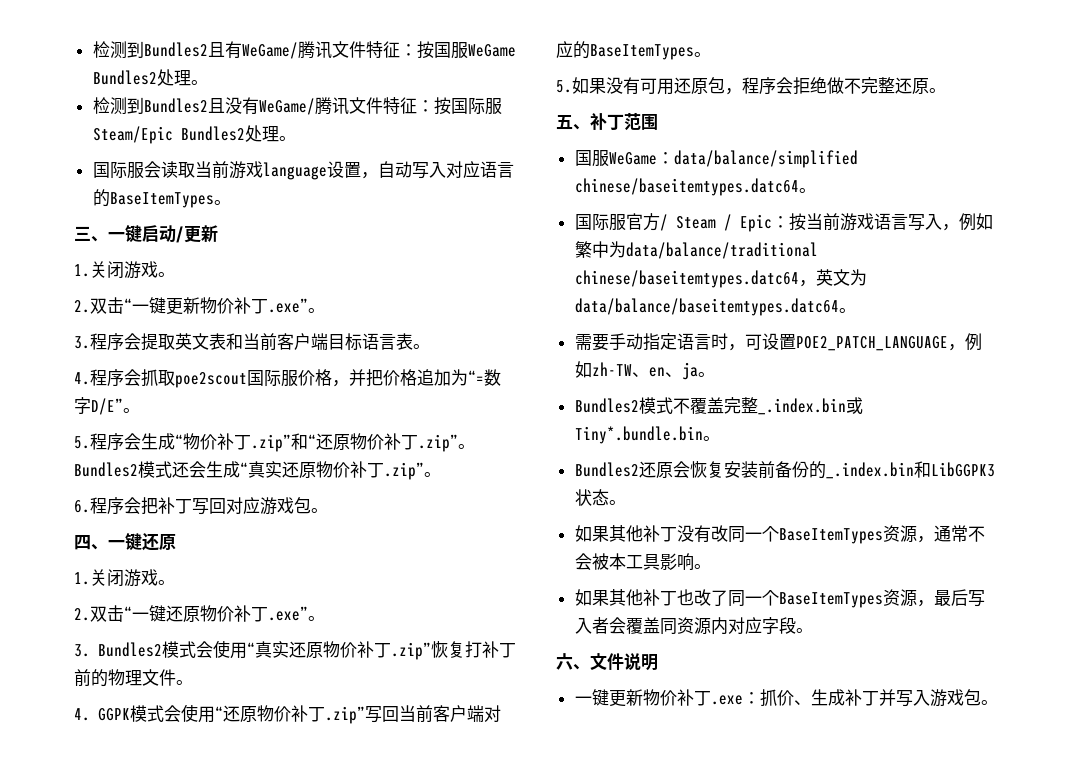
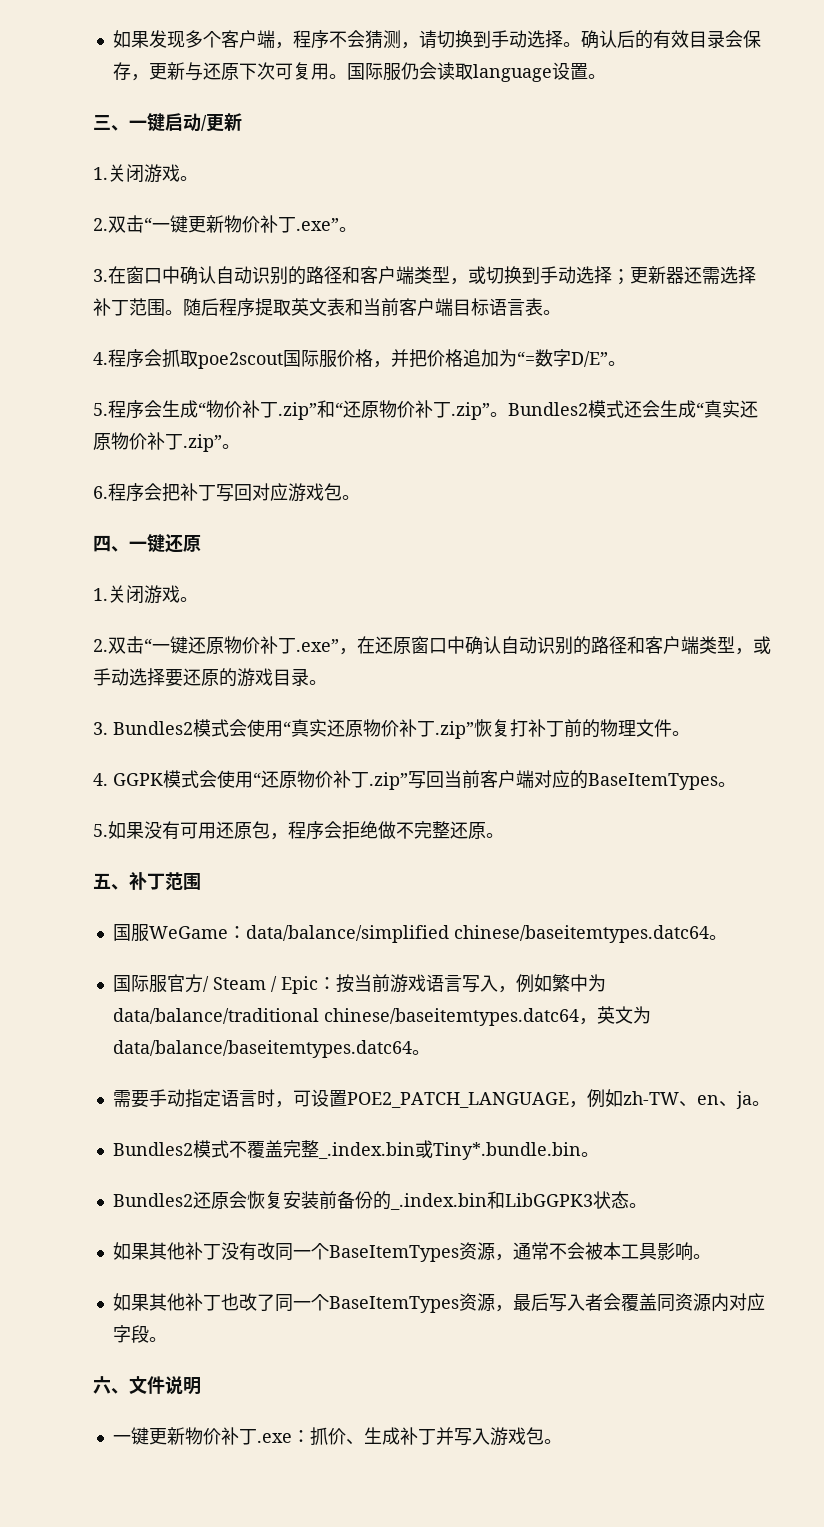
[92,41,516,59] [92,69,208,86] [92,97,502,115] [92,125,296,144] [92,161,514,180] [92,189,214,208] 检测到Bundles2且有WeGame/腾讯文件特征：按国服WeGame Bundles2处理。 // 检测到Bundles2且没有WeGame/腾讯文件特征：按国际服Steam/Epic Bundles2处理。 // 国际服会读取当前游戏language设置，自动写入对应语言的BaseItemTypes -> [112,30,761,49] [112,62,588,82] 如果发现多个客户端，程序不会猜测，请切换到手动选择。确认后的有效目录会保存，更新与还原下次可复用。国际服仍会读取language设置
[90,333,141,351] 程序会 -> [108,266,756,285] [93,298,255,317] 在窗口中确认自动识别的路径和客户端类型，或切换到手动选择；更新器还需选择补丁范围。随后程序
(308, 613) none -> [339,636,771,655] [93,668,309,687] ，在还原窗口中确认自动识别的路径和客户端类型，或手动选择要还原的游戏目录

